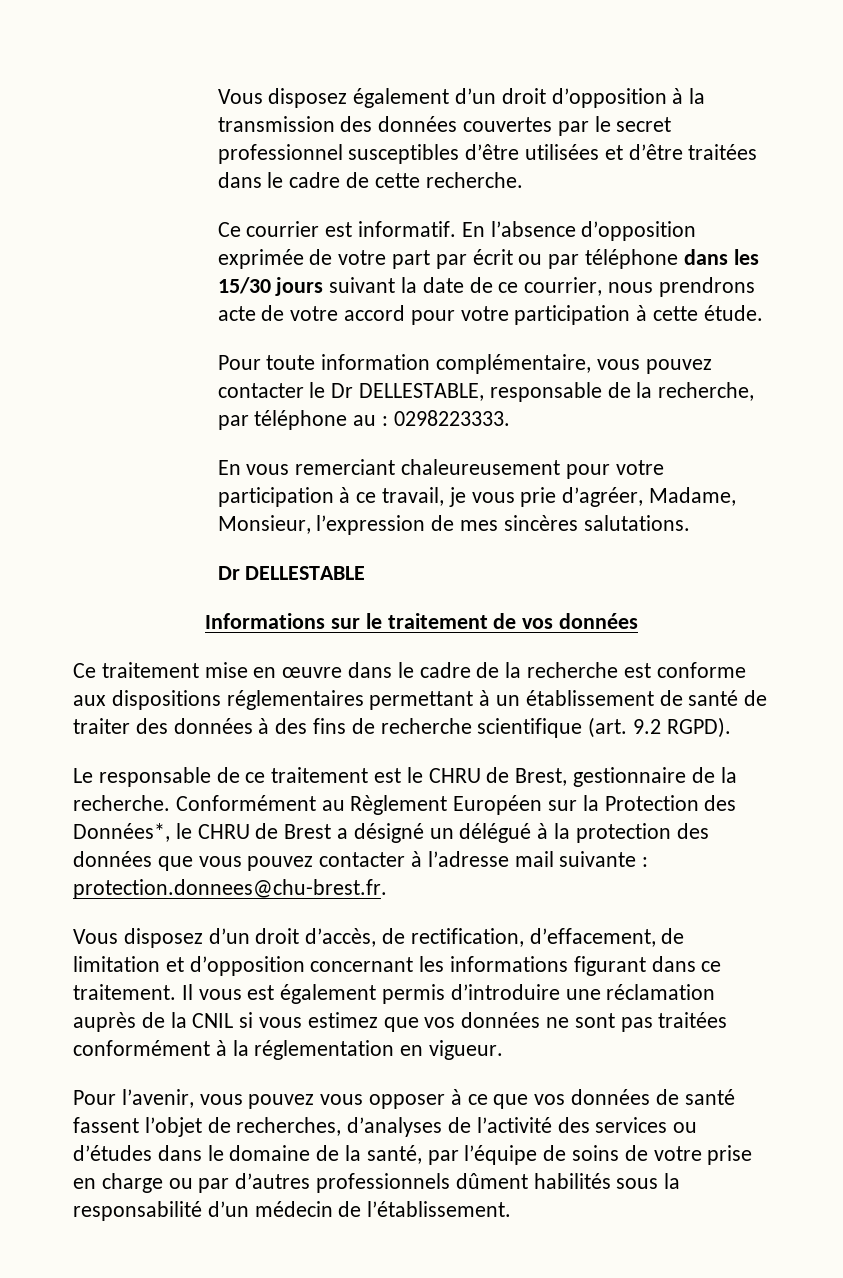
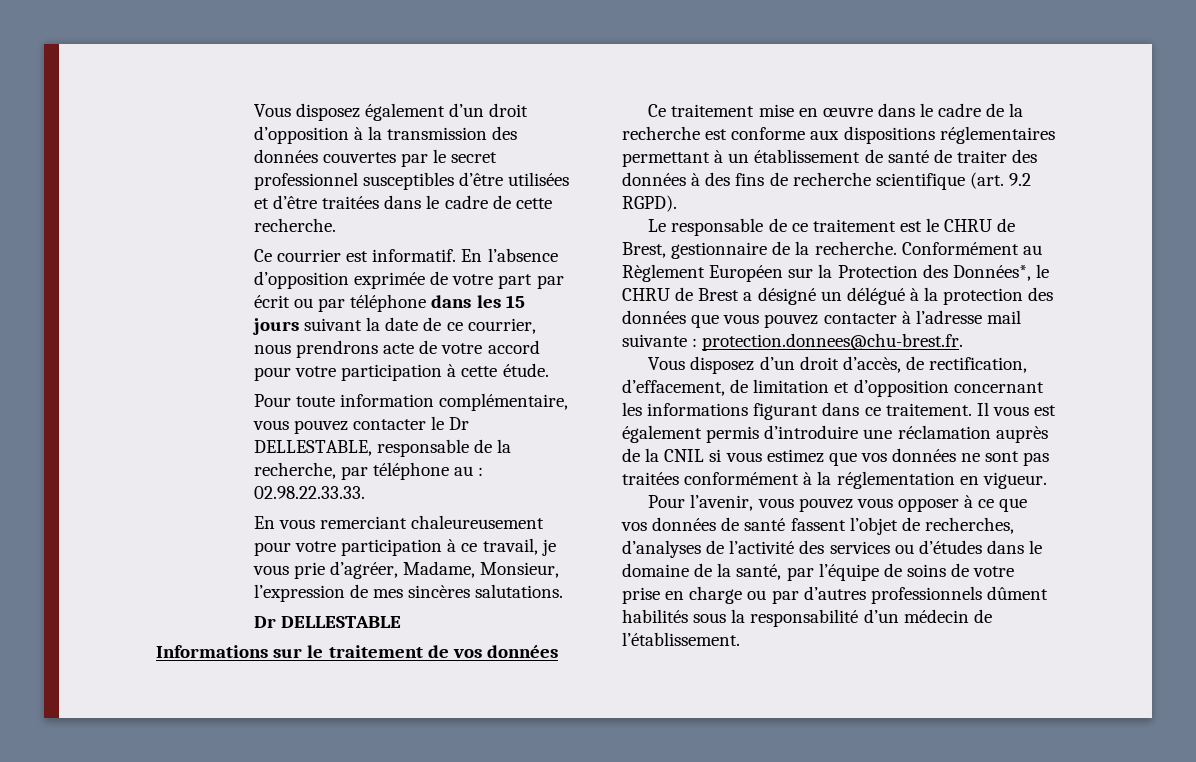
[217,277,271,294] 15/30 -> [505,295,525,308] 15
[393,410,510,426] 0298223333. -> [253,486,365,499] 02.98.22.33.33.

